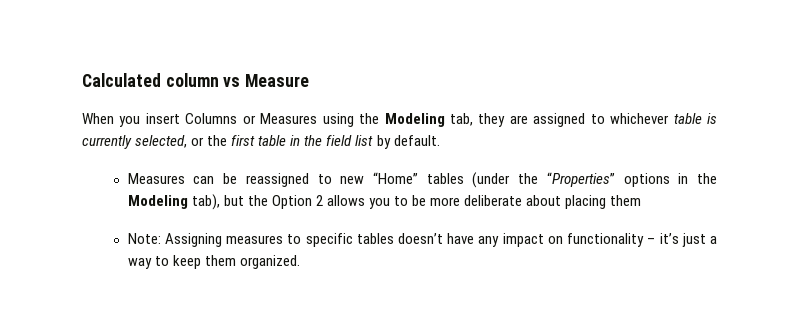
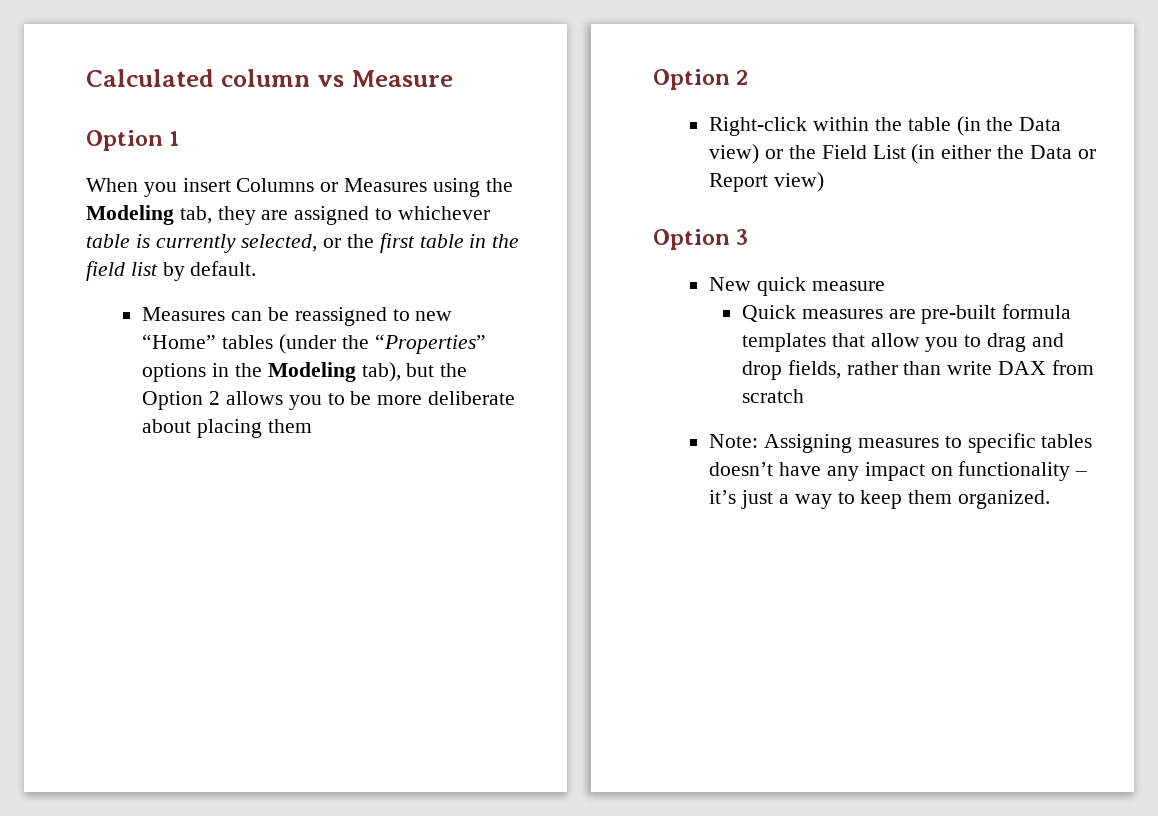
(310, 80) none -> [86,130,180,151] // Option 1
(642, 200) none -> [653,69,749,90] [709,116,1062,136] [709,144,1096,164] [709,172,825,192] [653,229,749,250] [709,277,885,296] [742,304,1072,324] [742,333,1064,352] [742,360,1094,380] [742,389,805,403] // Option 2 // Right-click within the table (in the Data view) or the Field List (in either the Data or Report view) // Option 3 // New quick measure // Quick measures are pre-built formula templates that allow you to drag and drop fields, rather than write DAX from scratch

